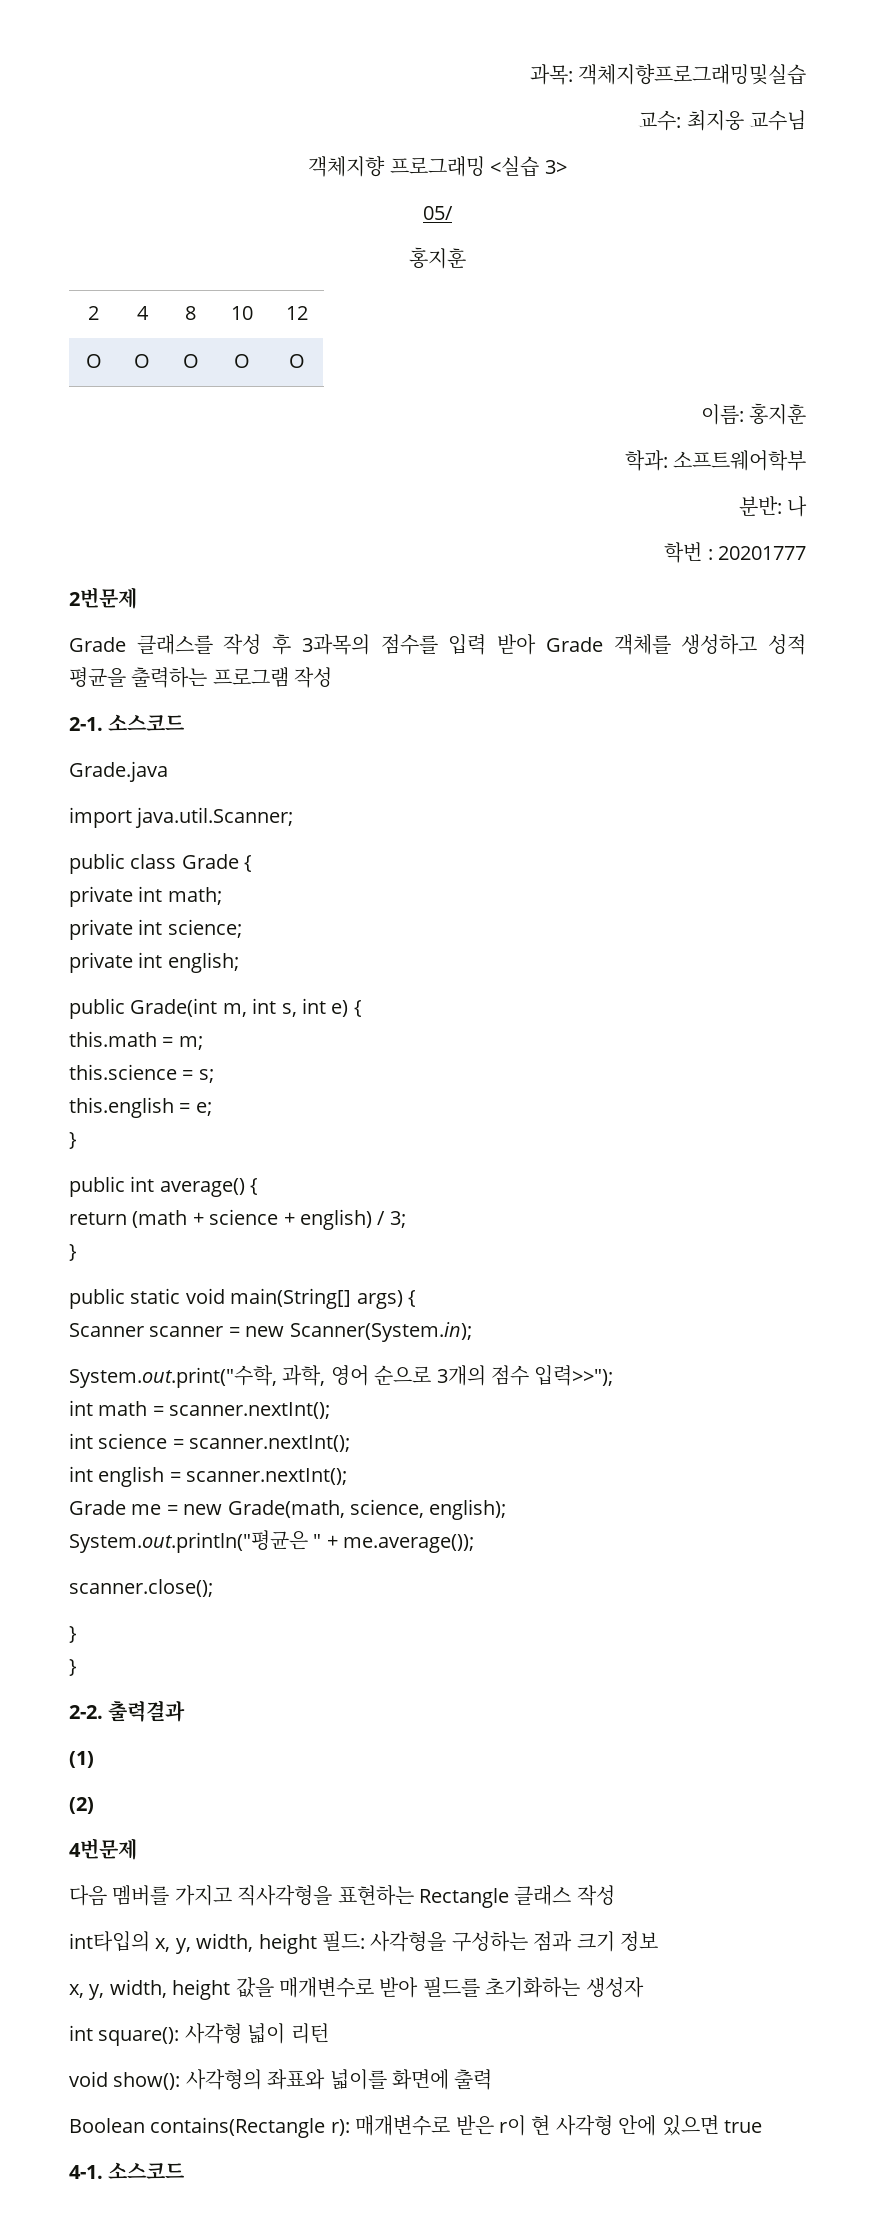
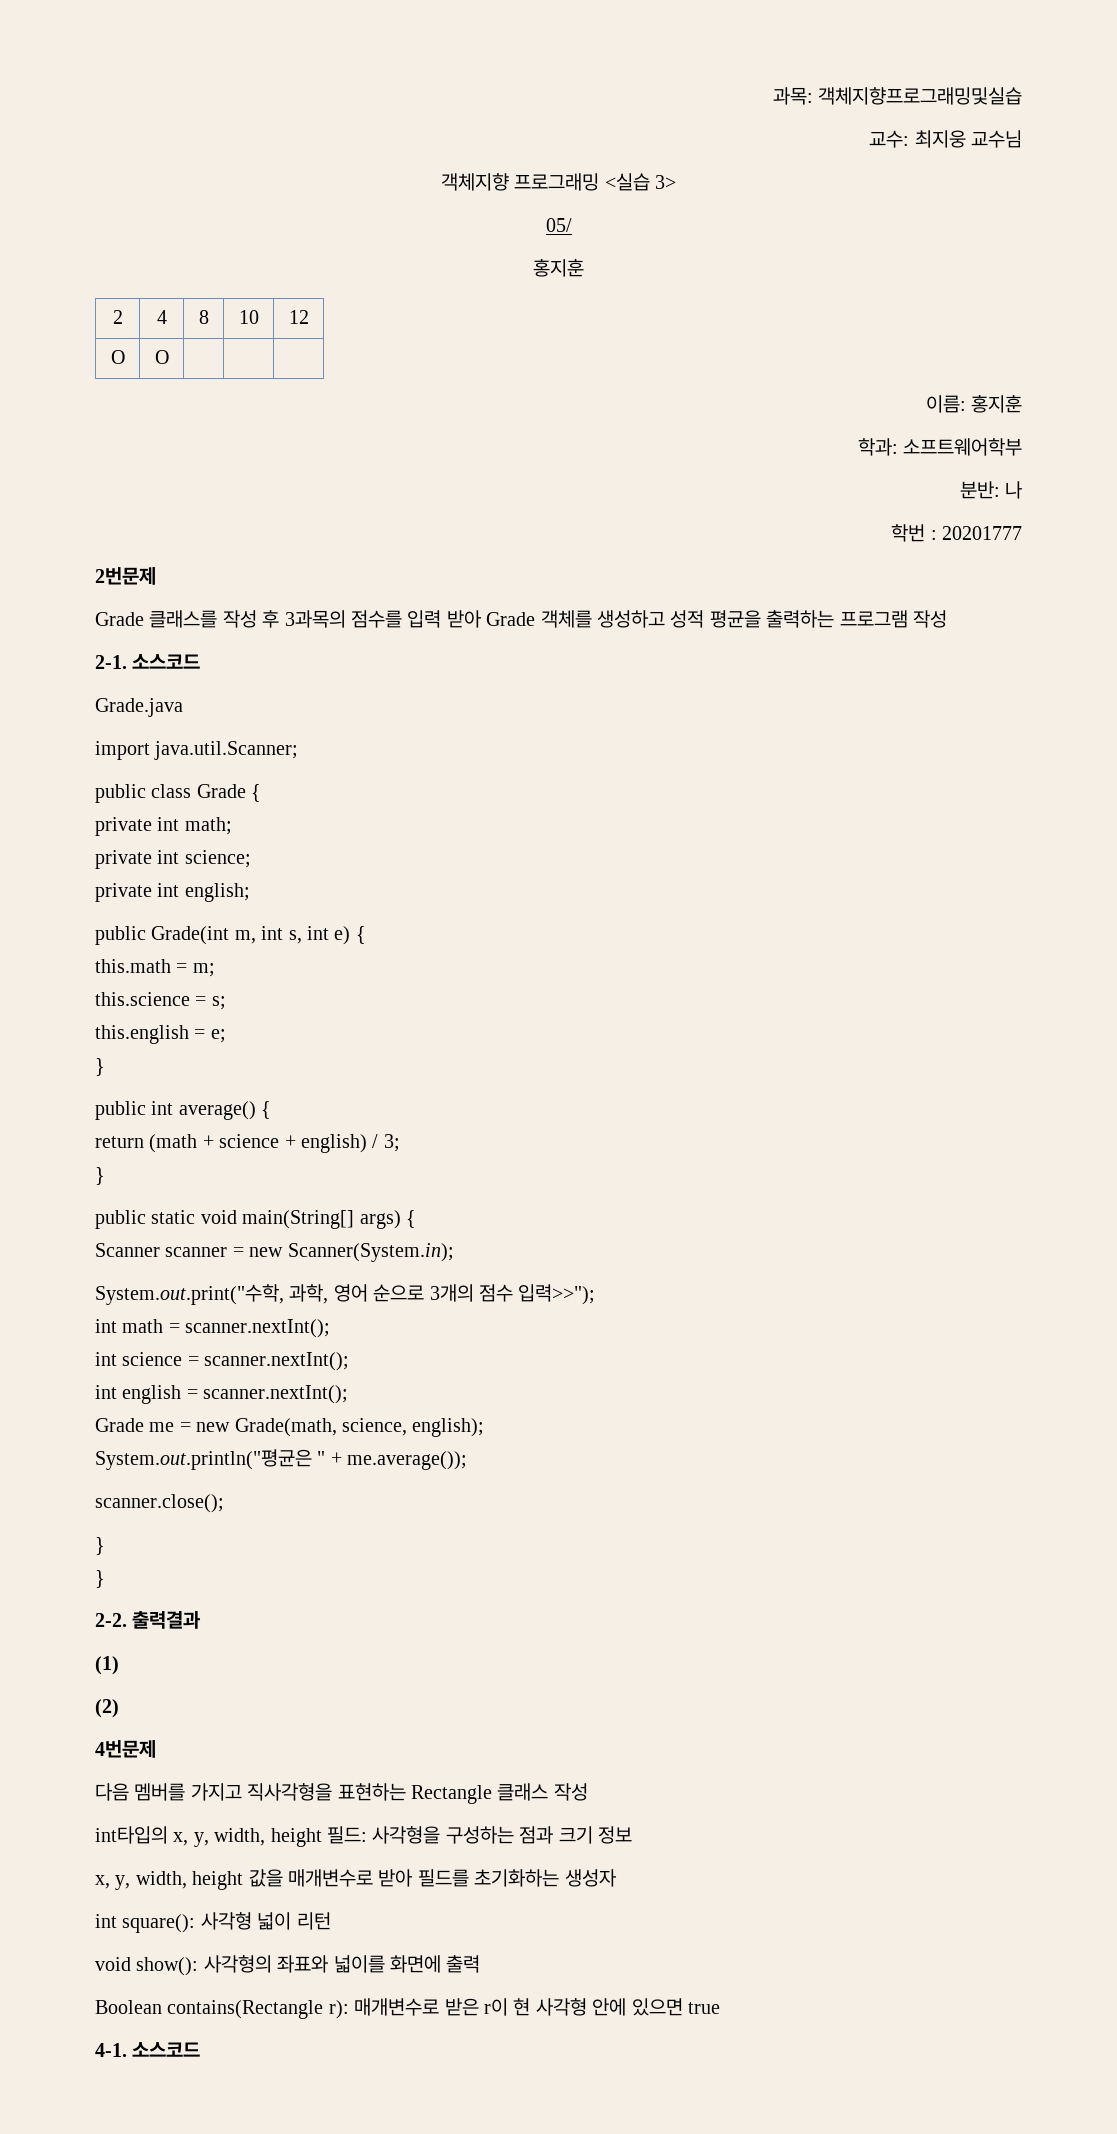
[182,354,199,368] [234,354,250,368] [288,354,305,368] O | O | O -> (169, 357) | |

